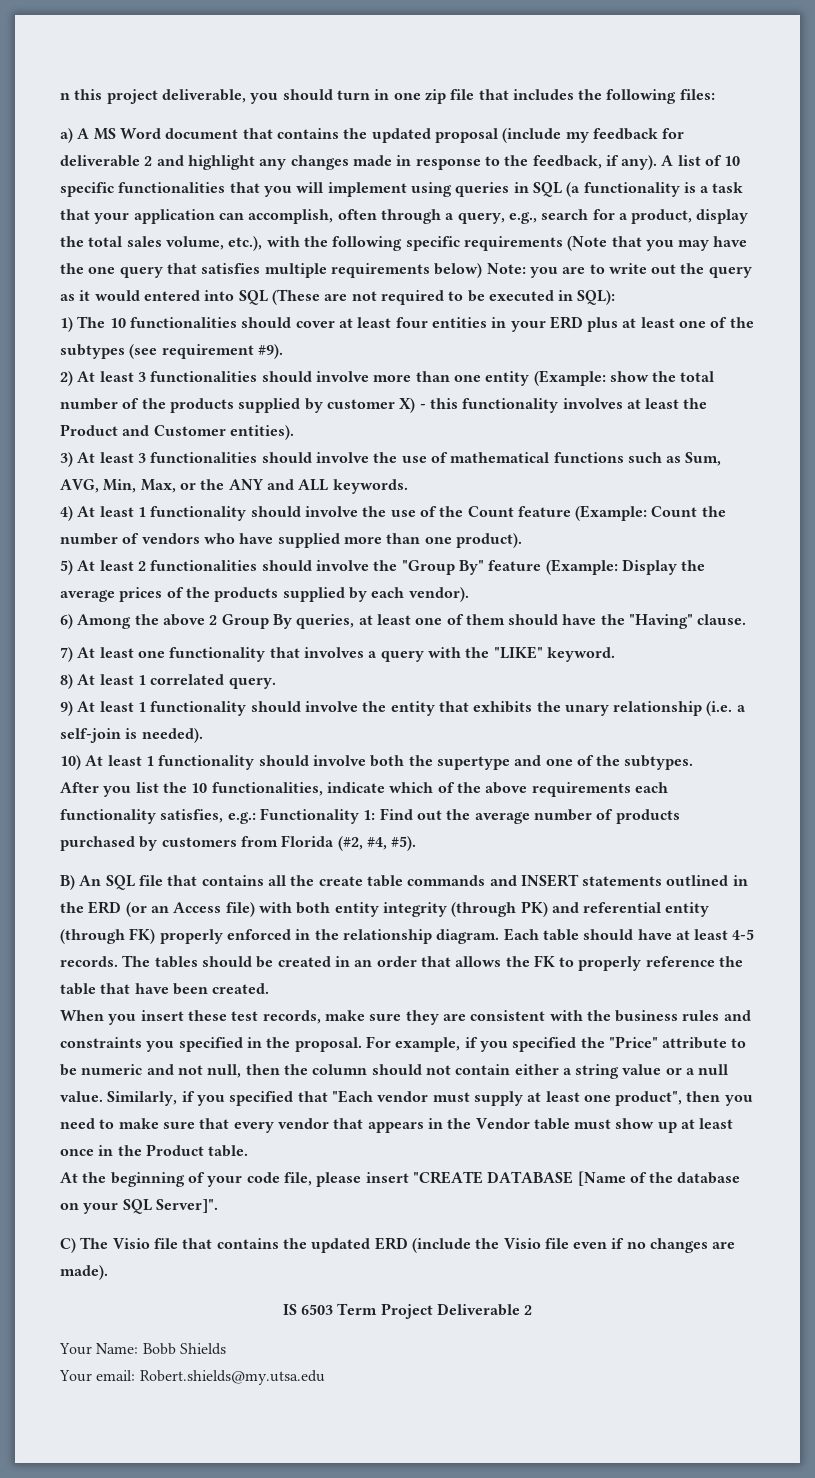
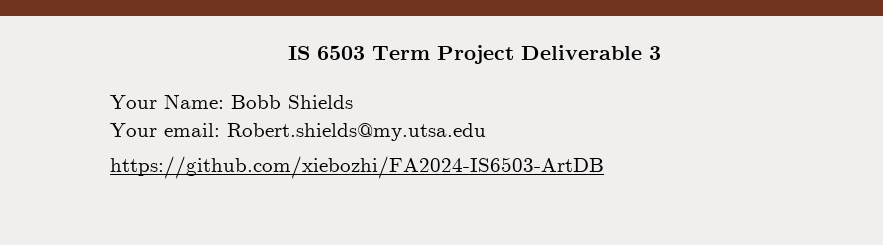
[60,89,715,104] [60,128,685,143] [60,155,741,170] [60,182,744,197] [60,209,749,224] [60,236,748,251] [60,263,752,278] [60,289,616,305] [60,316,754,332] [60,344,283,359] [60,370,715,386] [60,398,708,413] [60,424,294,440] [60,452,722,467] [60,479,408,494] [60,505,726,521] [60,533,522,548] [60,559,706,575] [60,587,469,602] [60,614,747,629] [60,646,615,662] [60,674,276,689] [60,701,746,716] [60,728,203,743] [60,755,694,770] [60,782,668,797] [60,808,680,824] [60,835,417,851] [60,874,748,890] [60,901,710,917] [60,928,755,944] [60,955,744,971] [60,983,270,995] [60,1010,751,1025] [60,1036,747,1052] [60,1064,729,1079] [60,1090,753,1106] [60,1118,734,1133] [60,1144,249,1157] [60,1171,741,1187] [60,1199,218,1214] [60,1237,736,1253] [60,1265,108,1280] n this project deliverable, you should turn in one zip file that includes the following files: // a) A MS Word document that contains the updated proposal (include my feedback for deliverable 2 and highlight any changes made in response to the feedback, if any). A list of 10 specific functionalities that you will implement using queries in SQL (a functionality is a task that your application can accomplish, often through a query, e.g., search for a product, display the total sales volume, etc.), with the following specific requirements (Note that you may have the one query that satisfies multiple requirements below) Note: you are to write out the query as it would entered into SQL (These are not required to be executed in SQL): // 1) The 10 functionalities should cover at least four entities in your ERD plus at least one of the subtypes (see requirement #9). // 2) At least 3 functionalities should involve more than one entity (Example: show the total number of the products supplied by customer X) - this functionality involves at least the Product and Customer entities). // 3) At least 3 functionalities should involve the use of mathematical functions such as Sum, AVG, Min, Max, or the ANY and ALL keywords. // 4) At least 1 functionality should involve the use of the Count feature (Example: Count the number of vendors who have supplied more than one product). // 5) At least 2 functionalities should involve the "Group By" feature (Example: Display the average prices of the products supplied by each vendor). // 6) Among the above 2 Group By queries, at least one of them should have the "Having" clause. // 7) At least one functionality that involves a query with the "LIKE" keyword. // 8) At least 1 correlated query. // 9) At least 1 functionality should involve the entity that exhibits the unary relationship (i.e. a self-join is needed). // 10) At least 1 functionality should involve both the supertype and one of the subtypes. // After you list the 10 functionalities, indicate which of the above requirements each functionality satisfies, e.g.: Functionality 1: Find out the average number of products purchased by customers from Florida (#2, #4, #5). // B) An SQL file that contains all the create table commands and INSERT statements outlined in the ERD (or an Access file) with both entity integrity (through PK) and referential entity (through FK) properly enforced in the relationship diagram. Each table should have at least 4-5 records. The tables should be created in an order that allows the FK to properly reference the table that have been created. // When you insert these test records, make sure they are consistent with the business rules and constraints you specified in the proposal. For example, if you specified the "Price" attribute to be numeric and not null, then the column should not contain either a string value or a null value. Similarly, if you specified that "Each vendor must supply at least one product", then you need to make sure that every vendor that appears in the Vendor table must show up at least once in the Product table. // At the beginning of your code file, please insert "CREATE DATABASE [Name of the database on your SQL Server]". // C) The Visio file that contains the updated ERD (include the Visio file even if no changes are made). // -> (287, 53) none
[524,1305,533,1315] 2 -> [648,46,661,60] 3
(325, 1377) none -> [110,156,604,179] // https://github.com/xiebozhi/FA2024-IS6503-ArtDB

